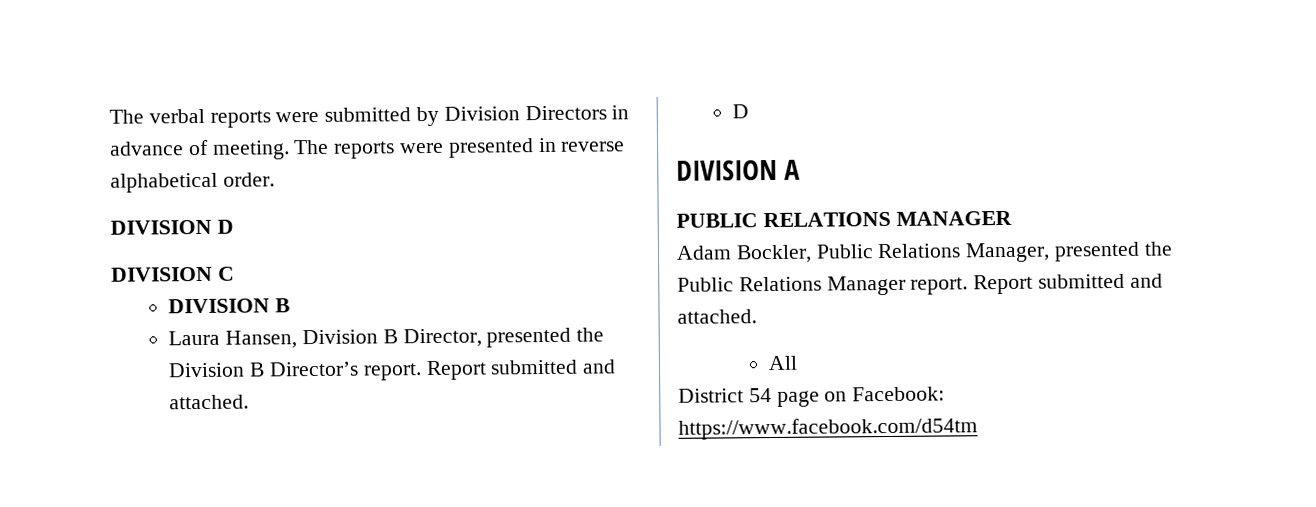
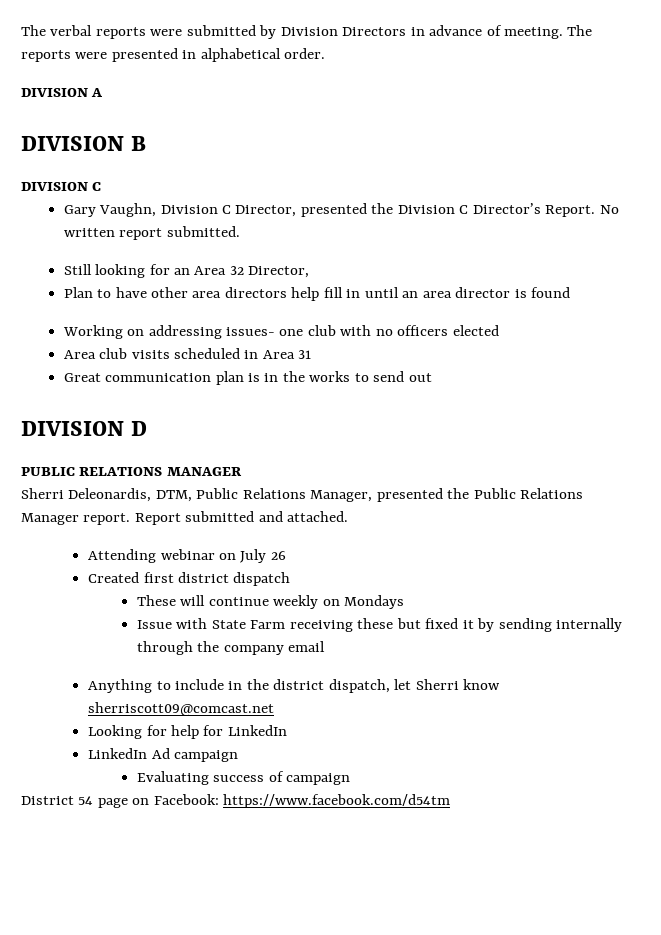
[561,141,626,152] reverse -> (197, 54) none
[216,219,234,234] D -> [91,88,103,97] [21,136,147,151] A // DIVISION B
[168,298,291,314] [168,327,605,349] [168,359,617,381] [169,394,250,410] [732,104,750,119] [676,159,801,181] DIVISION B // Laura Hansen, Division B Director, presented the Division B Director’s report. Report submitted and attached. // D // DIVISION A -> [63,203,619,217] [63,226,240,240] [63,264,310,278] [63,287,570,301] [62,325,499,339] [63,348,312,359] [63,371,432,385] [21,421,148,436] Gary Vaughn, Division C Director, presented the Division C Director’s Report. No written report submitted. // Still looking for an Area 32 Director, // Plan to have other area directors help fill in until an area director is found // Working on addressing issues- one club with no officers elected // Area club visits scheduled in Area 31 // Great communication plan is in the works to send out // DIVISION D
[676,244,812,264] Adam Bockler, -> [21,488,192,502] Sherri Deleonardis, DTM,
[768,355,799,371] All -> [88,549,286,563] [88,572,291,586] [136,595,405,609] [136,618,622,632] [136,641,326,655] [88,679,501,693] [88,702,275,716] [88,725,287,739] [88,748,238,762] [136,771,351,785] Attending webinar on July 26 // Created first district dispatch // These will continue weekly on Mondays // Issue with State Farm receiving these but fixed it by sending internally through the company email // Anything to include in the district dispatch, let Sherri know sherriscott09@comcast.net // Looking for help for LinkedIn // LinkedIn Ad campaign // Evaluating success of campaign

